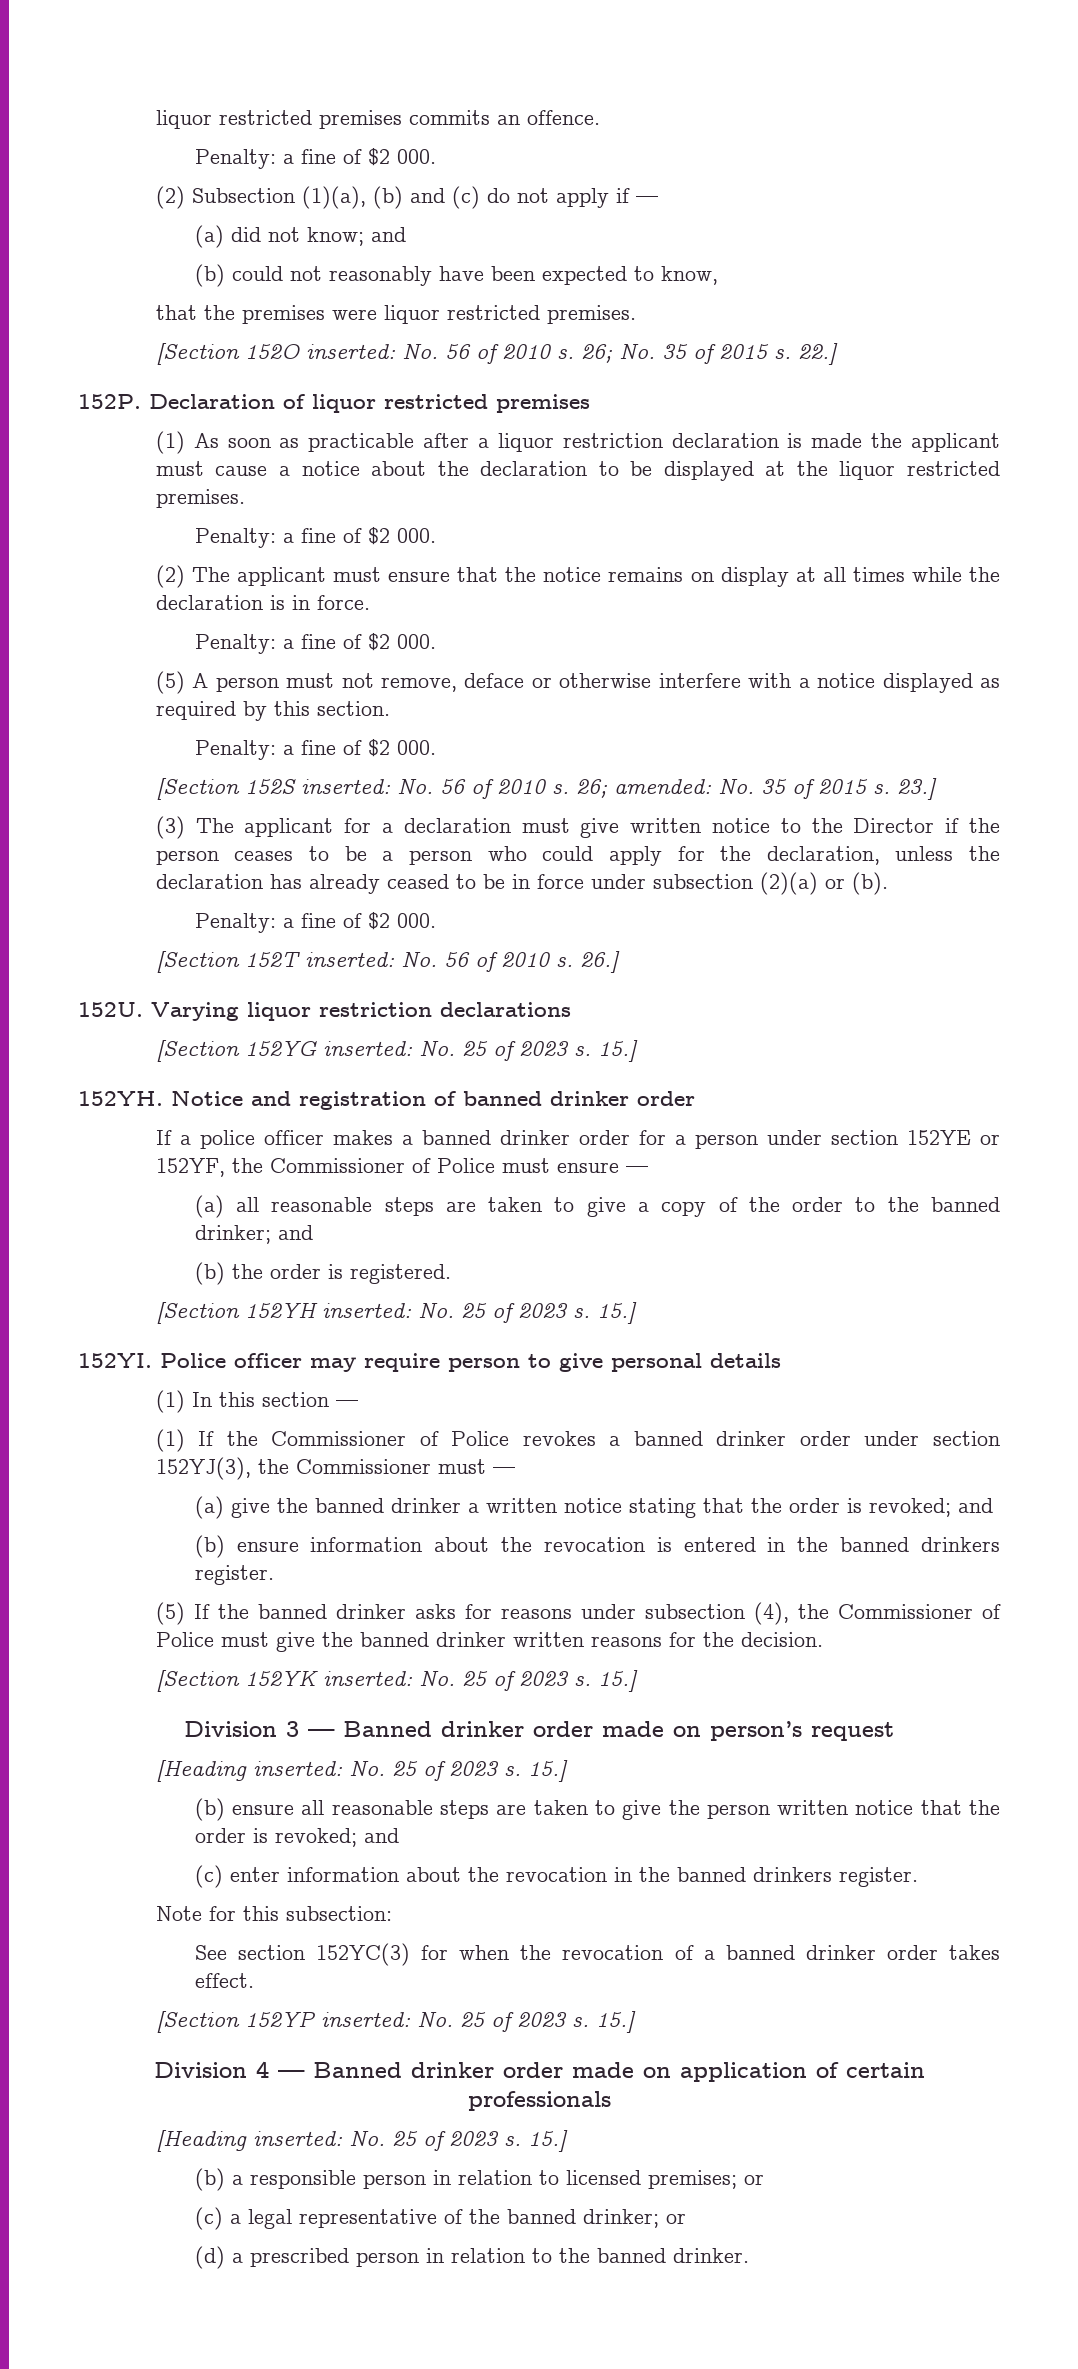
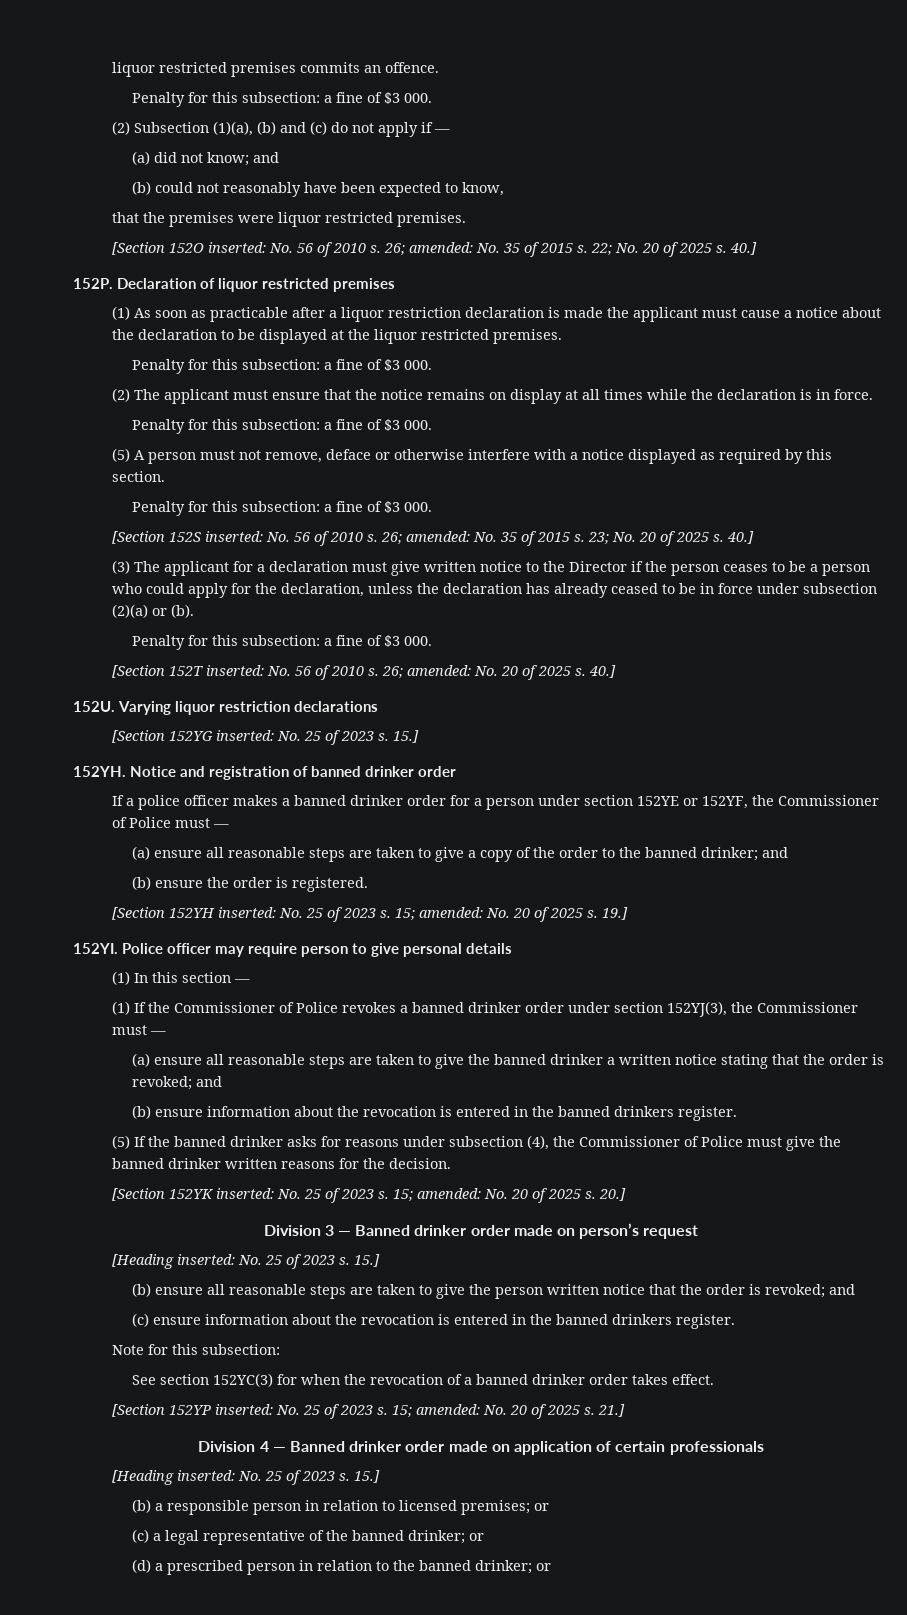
[194,148,390,169] Penalty: a fine of $2 -> [131,92,400,107] Penalty for this subsection: a fine of $3
[618,343,838,365] No. 35 of 2015 s. 22.] -> [409,242,758,257] amended: No. 35 of 2015 s. 22; No. 20 of 2025 s. 40.]
[194,527,390,548] Penalty: a fine of $2 -> [131,359,400,374] Penalty for this subsection: a fine of $3
[194,633,390,654] Penalty: a fine of $2 -> [131,419,400,434] Penalty for this subsection: a fine of $3
[194,739,390,760] Penalty: a fine of $2 -> [131,501,400,516] Penalty for this subsection: a fine of $3
[896,778,937,800] 23.] -> [588,531,755,546] 23; No. 20 of 2025 s. 40.]
[194,912,390,933] Penalty: a fine of $2 -> [131,635,400,650] Penalty for this subsection: a fine of $3
[579,951,620,973] 26.] -> [382,665,617,680] 26; amended: No. 20 of 2025 s. 40.]
[556,1162,648,1173] [194,1195,224,1218] ensure — // (a) -> [213,824,230,828] [131,846,202,860] — // (a) ensure
(225, 1273) none -> [154,880,203,888] ensure
[596,1302,637,1324] 15.] -> [395,907,629,922] 15; amended: No. 20 of 2025 s. 19.]
(224, 1507) none -> [153,1054,431,1069] ensure all reasonable steps are taken to
[597,1670,638,1692] 15.] -> [393,1188,627,1203] 15; amended: No. 20 of 2025 s. 20.]
[229,1867,607,1882] enter information about the revocation -> [152,1314,508,1325] ensure information about the revocation is entered
[595,2011,636,2033] 15.] -> [392,1404,626,1419] 15; amended: No. 20 of 2025 s. 21.]
[672,2248,749,2263] drinker. -> [474,1560,551,1574] drinker; or

